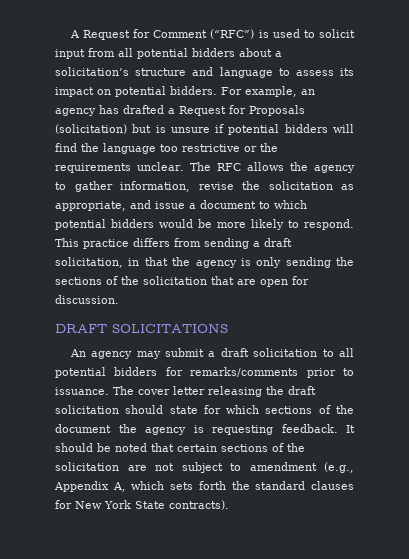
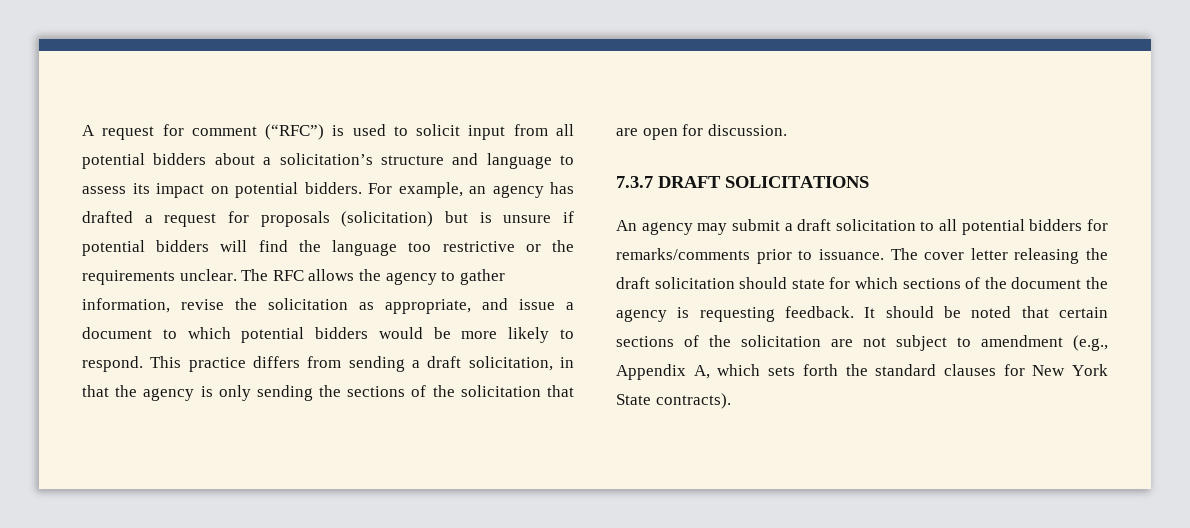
[82,29,208,40] Request for Comment -> [102,124,257,140] request for comment
[179,105,305,116] Request for Proposals -> [164,211,330,227] request for proposals
(119, 299) none -> [616,176,653,188] 7.3.7

